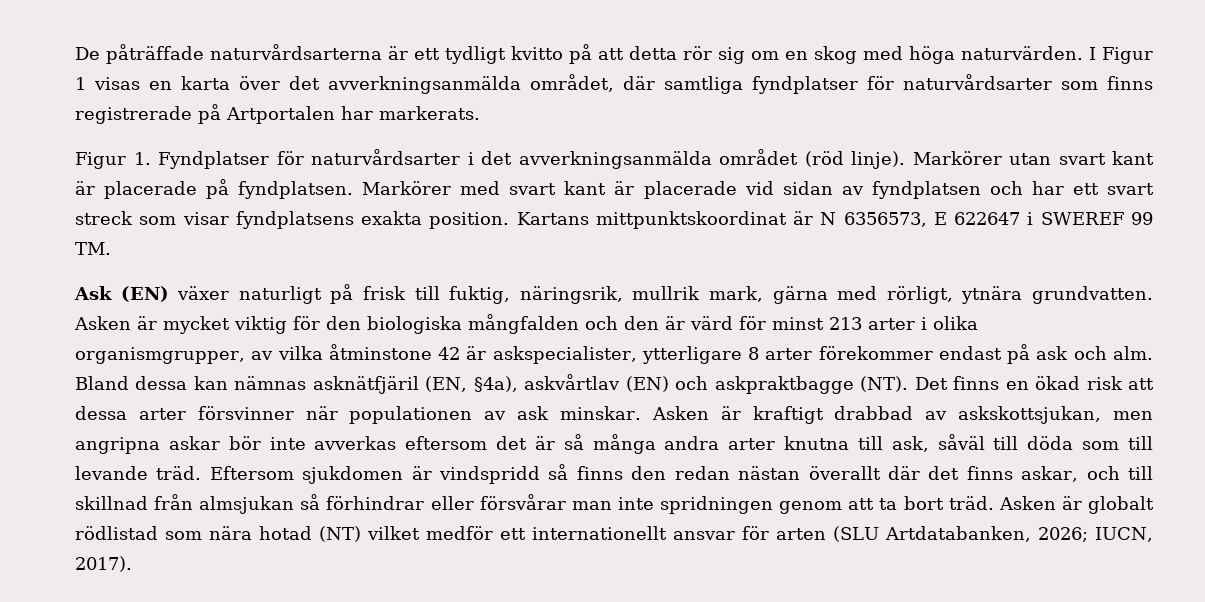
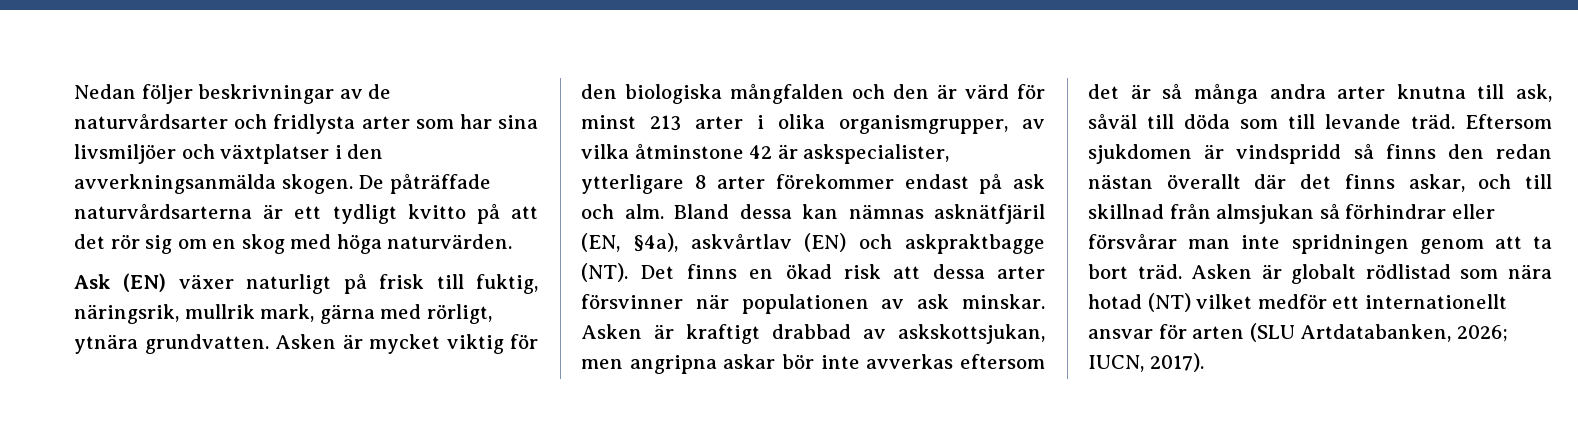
(75, 53) none -> [74,84,392,104] [74,113,538,134] [74,144,384,164] [74,174,353,194] Nedan följer beskrivningar av de naturvårdsarter och fridlysta arter som har sina livsmiljöer och växtplatser i den avverkningsanmälda skogen.
[629,46,677,60] detta -> [74,234,105,249] det
[1089,47,1153,64] [75,74,1153,94] [75,104,480,124] [75,149,1154,169] [75,179,1154,199] [75,211,1153,229] [75,242,111,255] I Figur 1 visas en karta över det avverkningsanmälda området, där samtliga fyndplatser för naturvårdsarter som finns registrerade på Artportalen har markerats. // Figur 1. Fyndplatser för naturvårdsarter i det avverkningsanmälda området (röd linje). Markörer utan svart kant är placerade på fyndplatsen. Markörer med svart kant är placerade vid sidan av fyndplatsen och har ett svart streck som visar fyndplatsens exakta position. Kartans mittpunktskoordinat är N 6356573, E 622647 i SWEREF 99 TM. -> (513, 241) none

